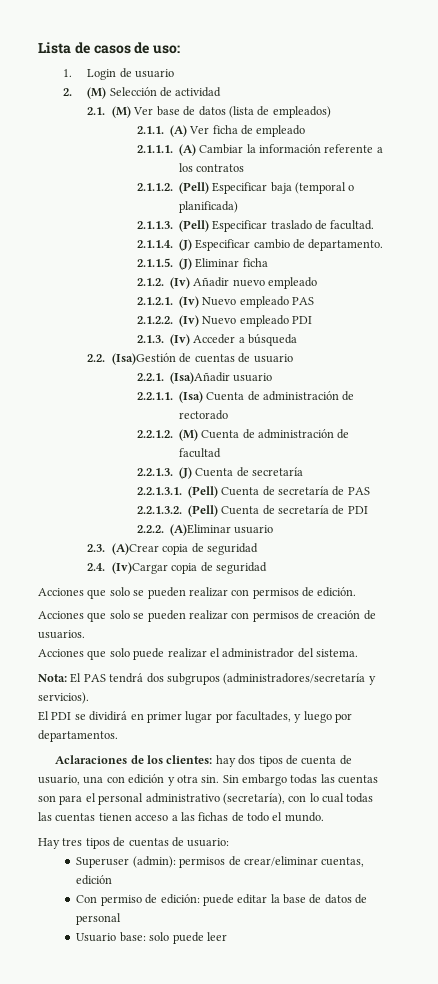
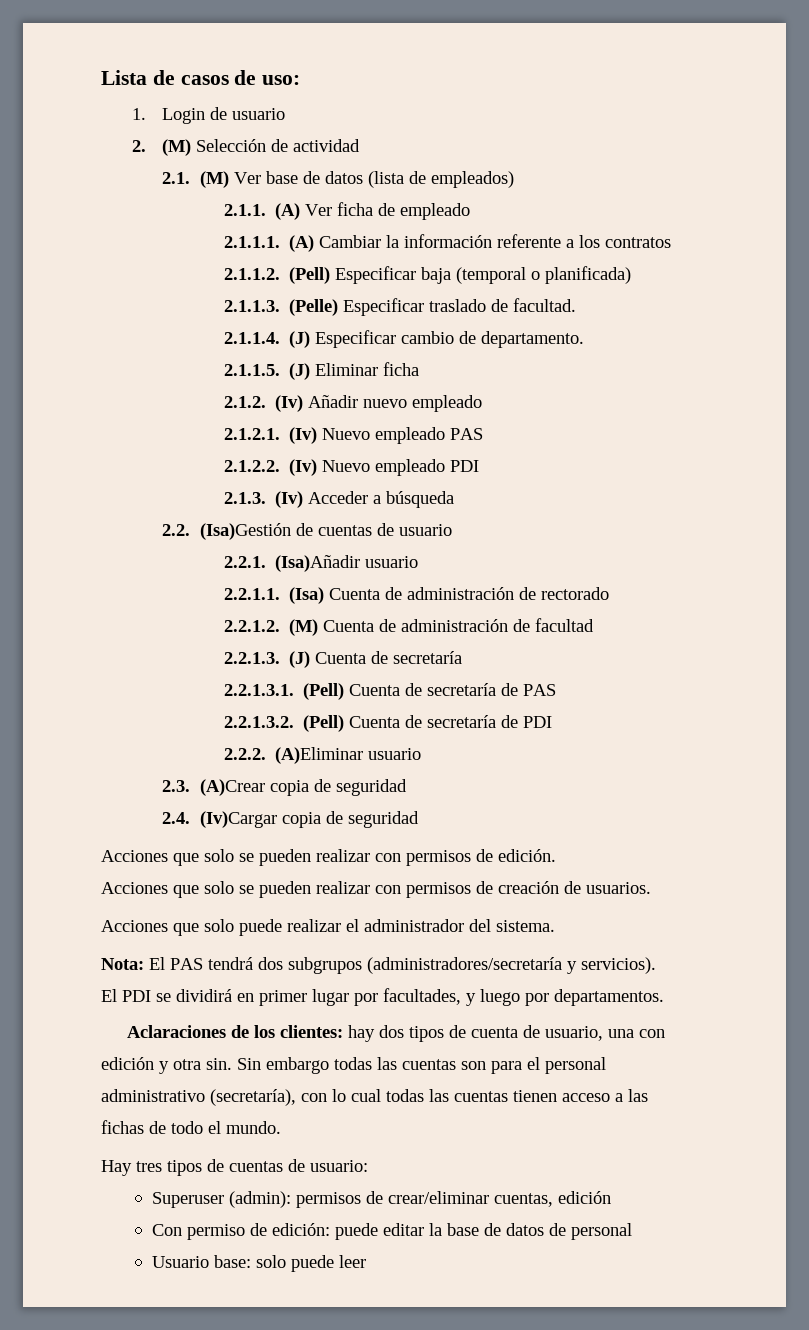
[178,220,209,232] (Pell) -> [288,299,338,316] (Pelle)

